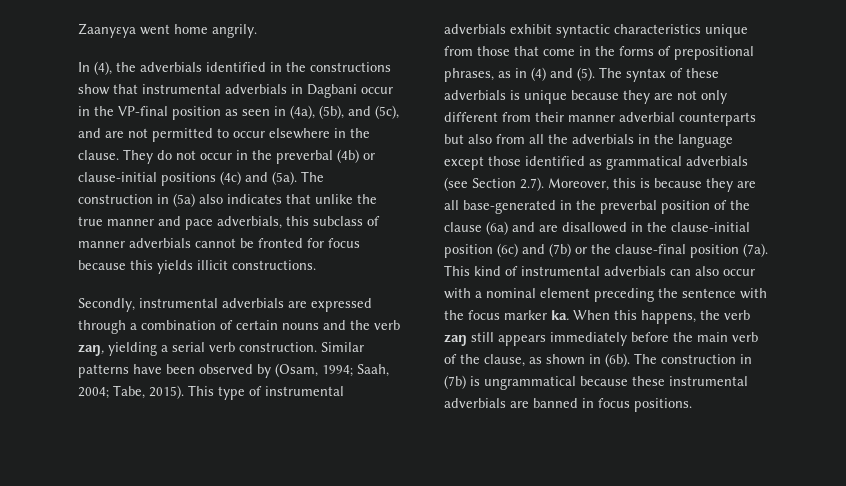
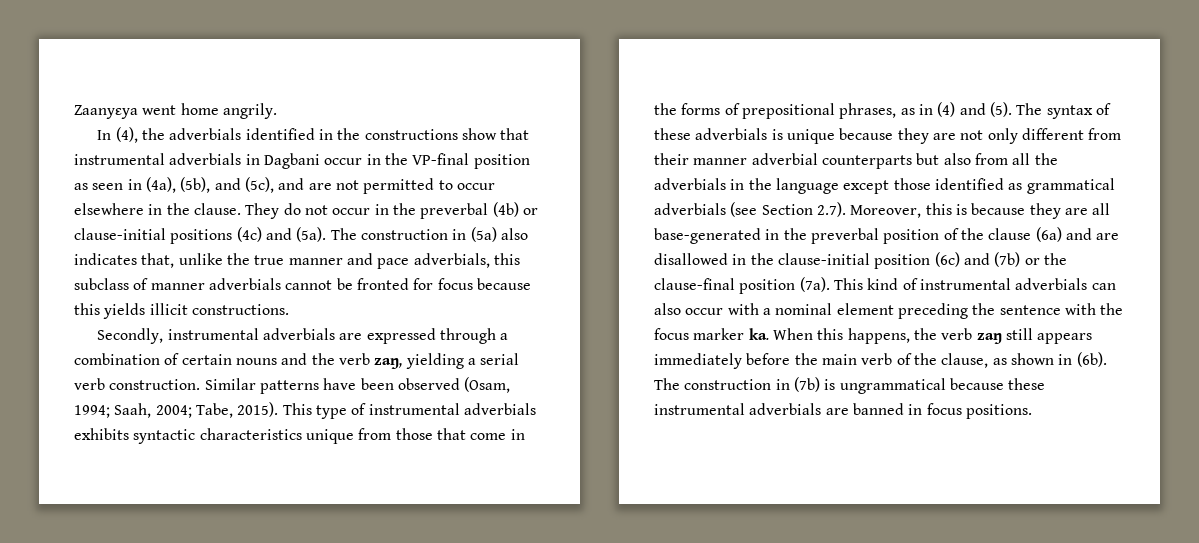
[286,194,311,204] that -> [141,253,175,268] that,
[257,364,271,378] by -> (460, 384) none
[510,24,552,34] exhibit -> [74,428,129,440] exhibits

